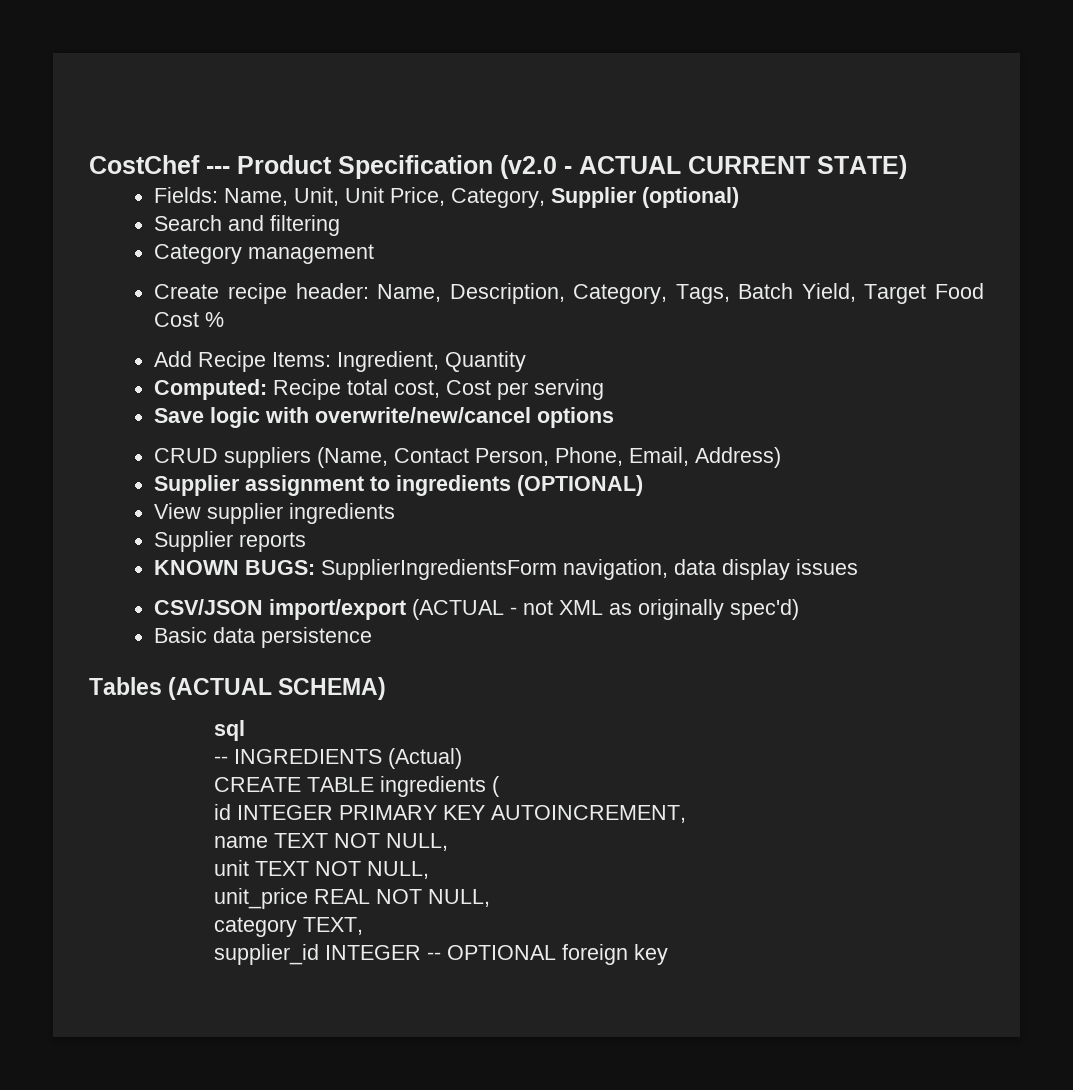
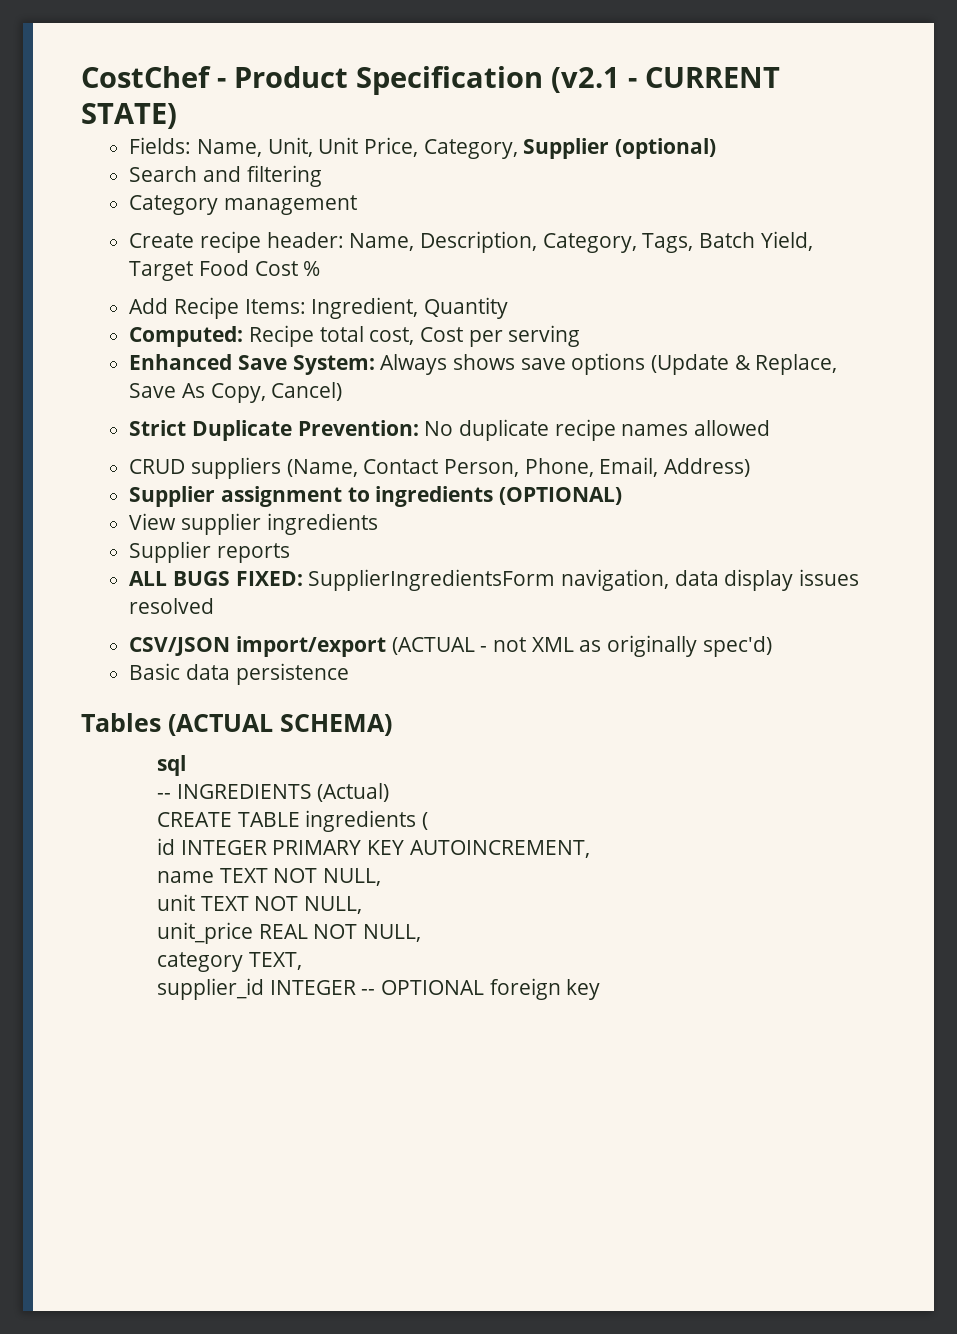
[206,166,230,174] --- -> [217,78,226,88] -
[500,155,681,179] (v2.0 - ACTUAL -> [550,67,637,93] (v2.1 -
[154,407,615,428] Save logic with overwrite/new/cancel options -> [129,353,838,375] [129,382,343,403] [129,419,771,441] Enhanced Save System: Always shows save options (Update & Replace, Save As Copy, Cancel) // Strict Duplicate Prevention: No duplicate recipe names allowed
[154,560,316,575] KNOWN BUGS: -> [129,571,303,586] ALL BUGS FIXED:
(859, 567) none -> [129,598,215,614] resolved

